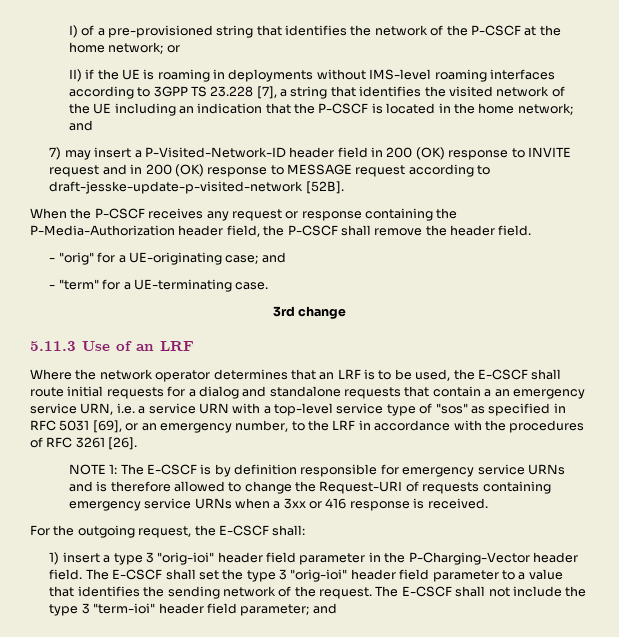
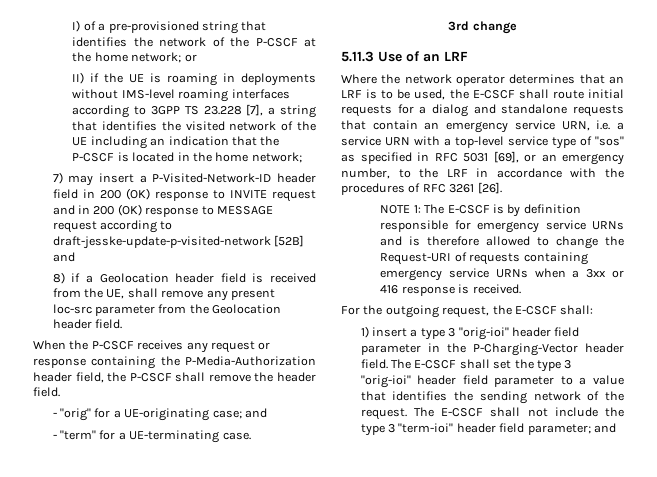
[68,120,93,131] and -> (302, 157) none
[305,181,344,194] [52B]. -> [274,235,305,247] [52,252,75,262] [52,272,316,284] [52,288,275,301] [52,304,282,316] [52,319,123,329] [52B] and // 8) if a Geolocation header field is received from the UE, shall remove any present loc-src parameter from the Geolocation header field.
[484,389,492,397] a -> (418, 125) none

